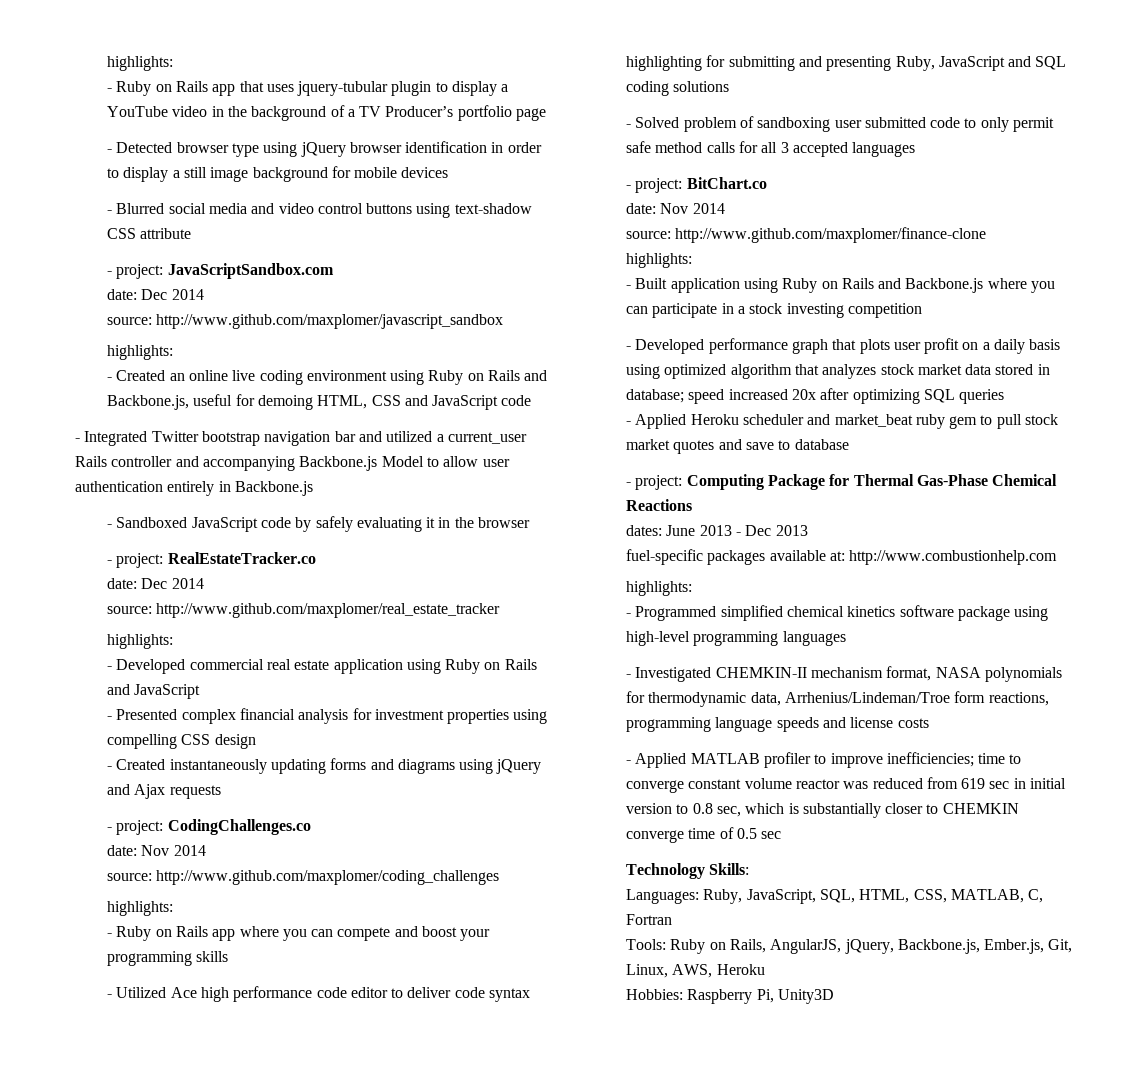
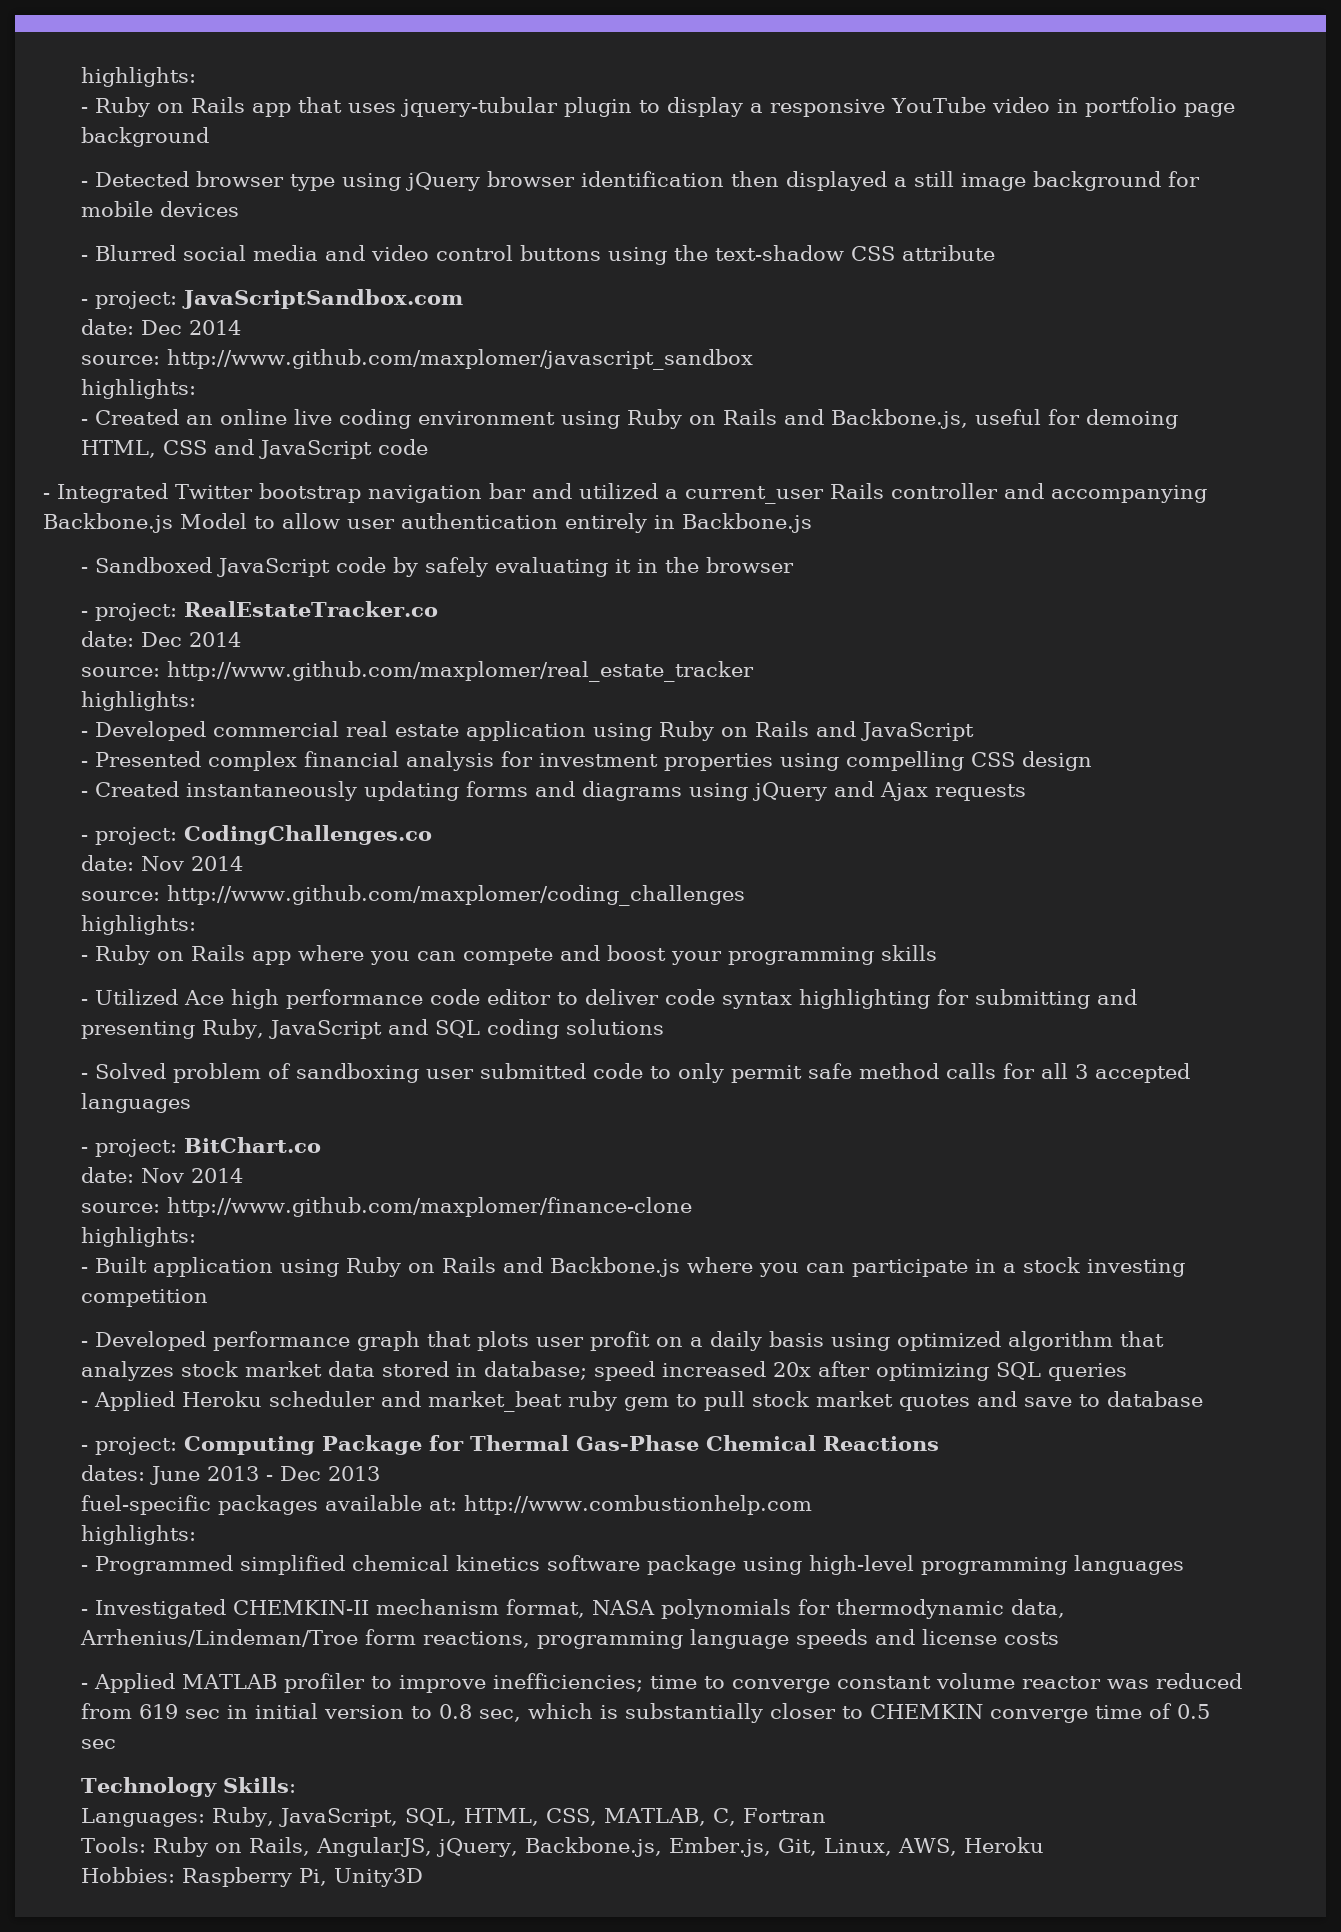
(509, 88) none -> [770,99,886,117] responsive
[227,105,454,121] the background of a TV Producer’s -> (1079, 106) none
(547, 114) none -> [81,127,210,147] background
[491,142,542,153] [106,167,169,182] in order to display -> [731,171,888,191] then displayed
(451, 210) none -> [674,245,709,261] the

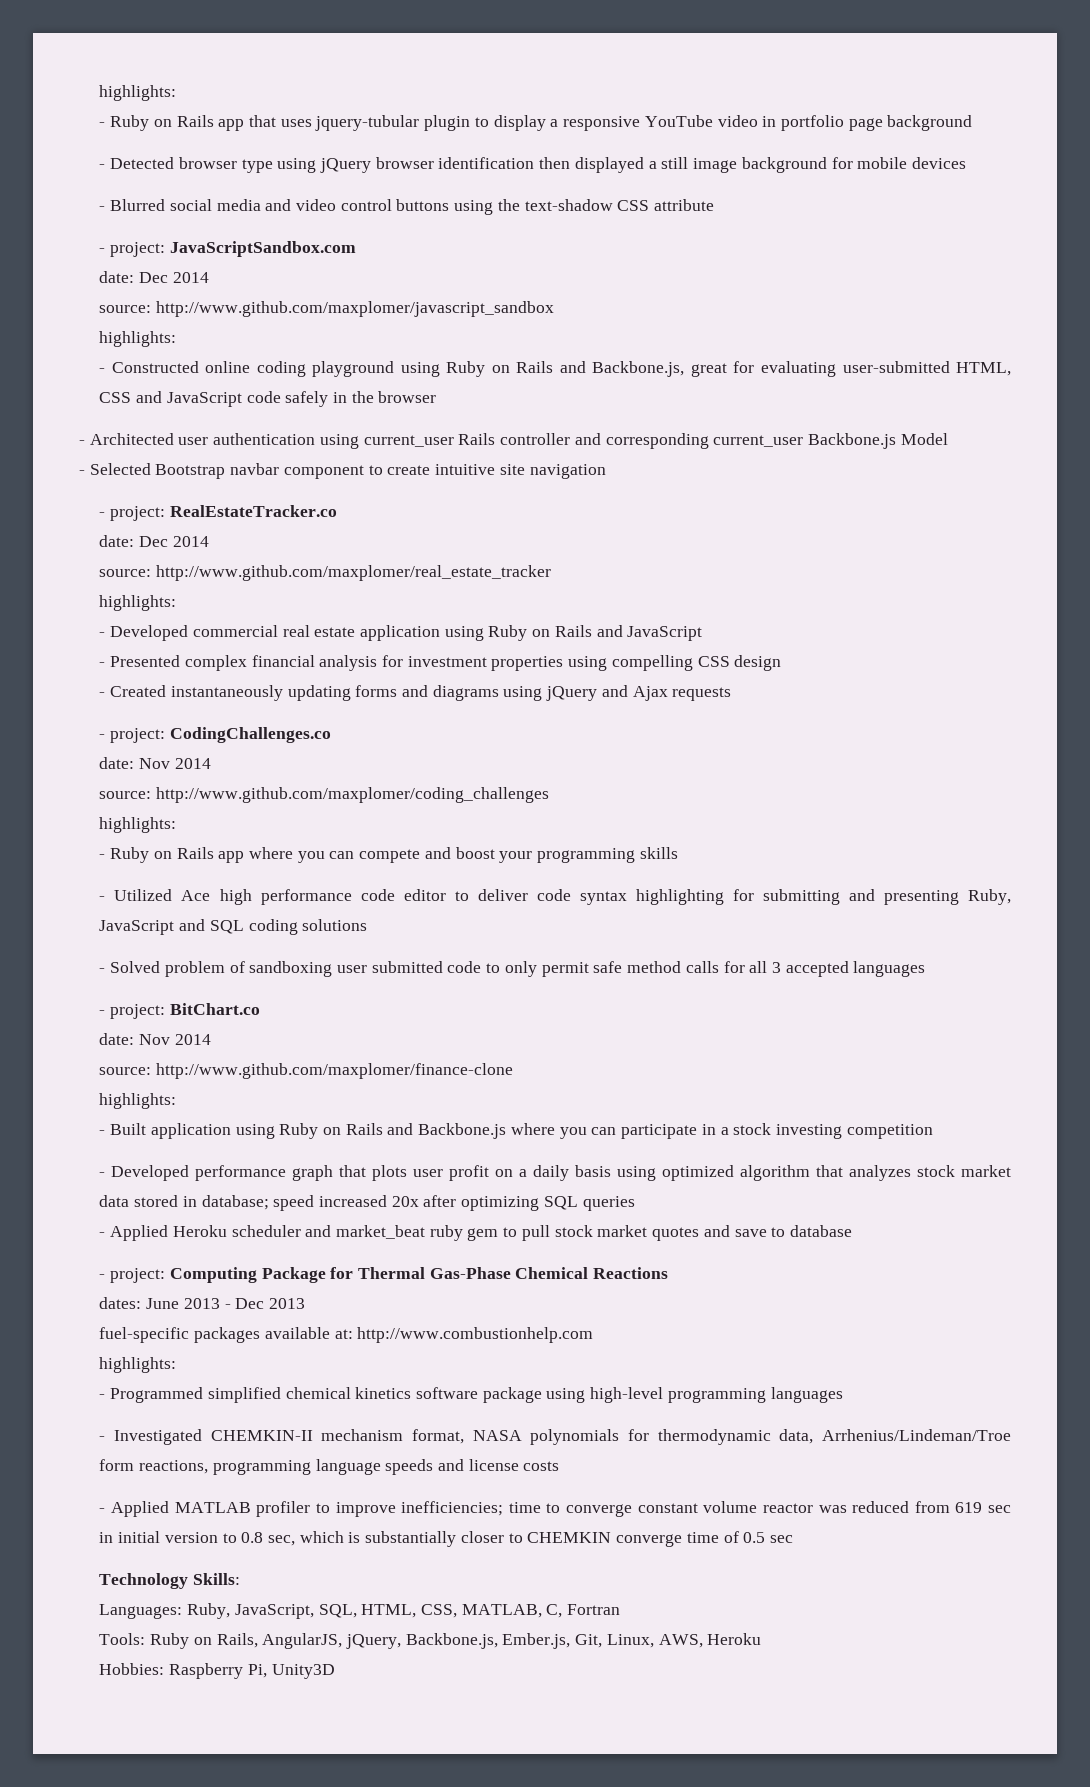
[95,409,556,429] Created an online live coding environment -> [111,361,395,377] Constructed online coding playground
[975,409,1179,429] useful for demoing -> [690,361,950,377] great for evaluating user-submitted
[43,483,678,503] // - Integrated Twitter bootstrap navigation bar and utilized a -> [285,391,437,407] [79,433,359,449] safely in the browser // - Architected user authentication using
[1050,485,1207,503] accompanying -> [605,433,804,449] corresponding current_user
[254,513,812,533] [81,557,795,577] to allow user authentication entirely in Backbone.js // - Sandboxed JavaScript code by safely evaluating it in the browser -> [79,463,606,479] // - Selected Bootstrap navbar component to create intuitive site navigation

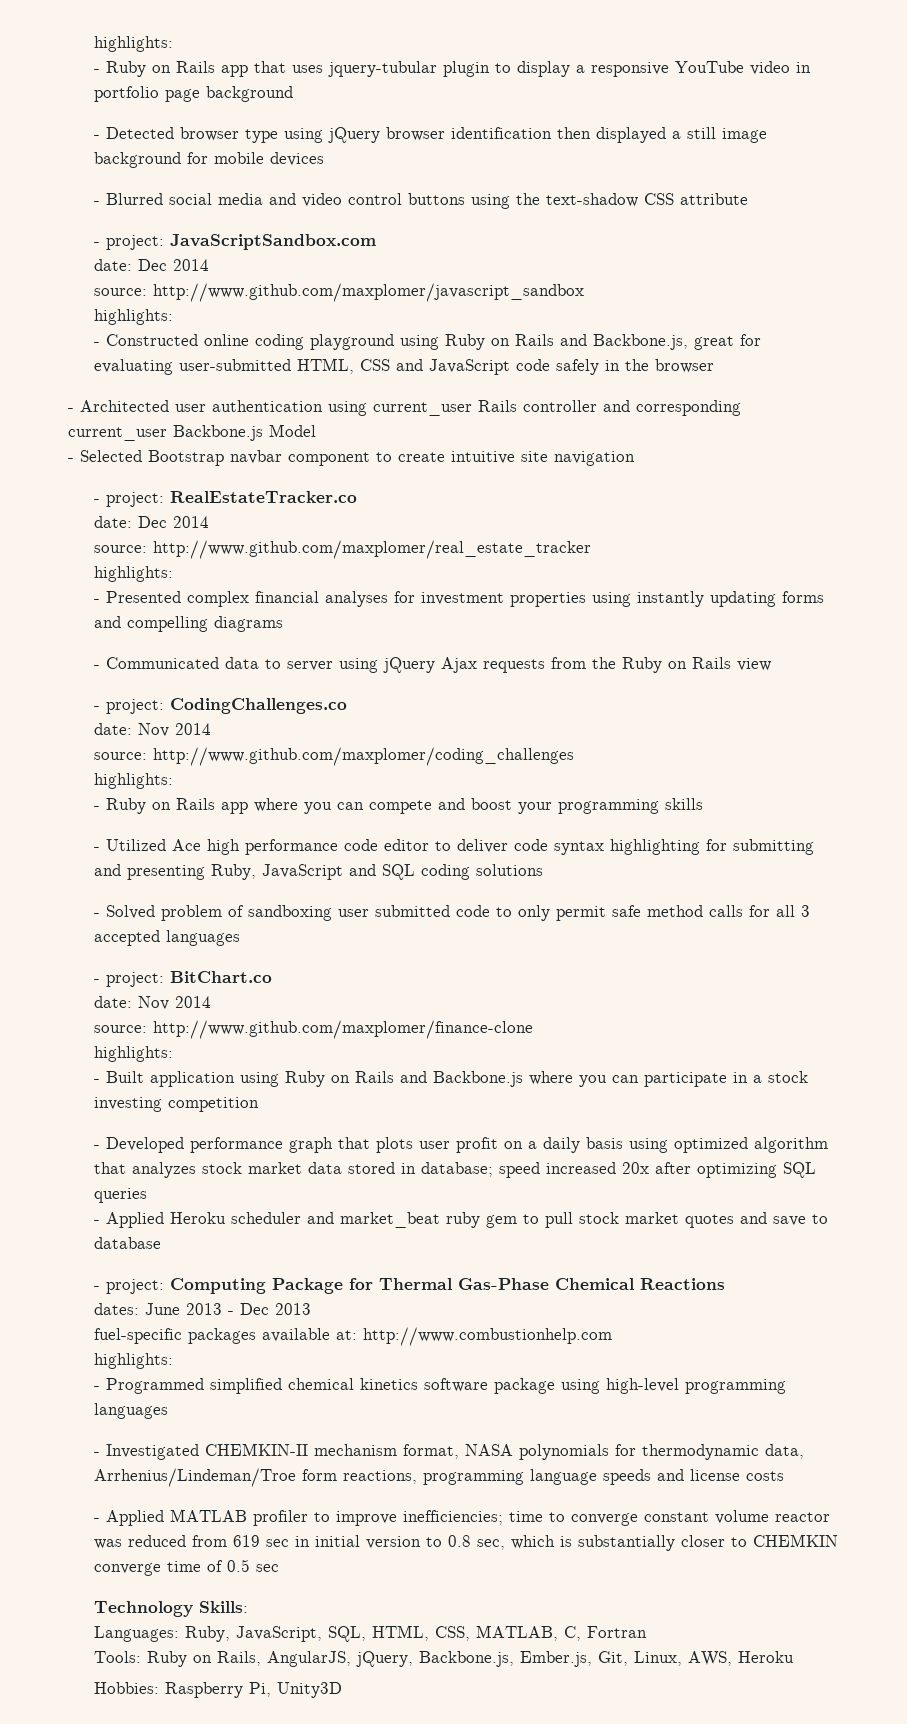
[99,625,703,641] // - Developed commercial real estate application using Ruby on Rails and JavaScript -> (173, 574) none
[319,655,378,671] analysis -> [324,591,388,607] analyses
[611,655,782,671] [99,685,283,701] compelling CSS design // - Created instantaneously -> [636,591,704,607] instantly
(429, 691) none -> [126,616,208,632] compelling
[503,685,628,701] using jQuery and -> [93,657,435,673] // - Communicated data to server using jQuery
(732, 694) none -> [550,657,771,673] from the Ruby on Rails view

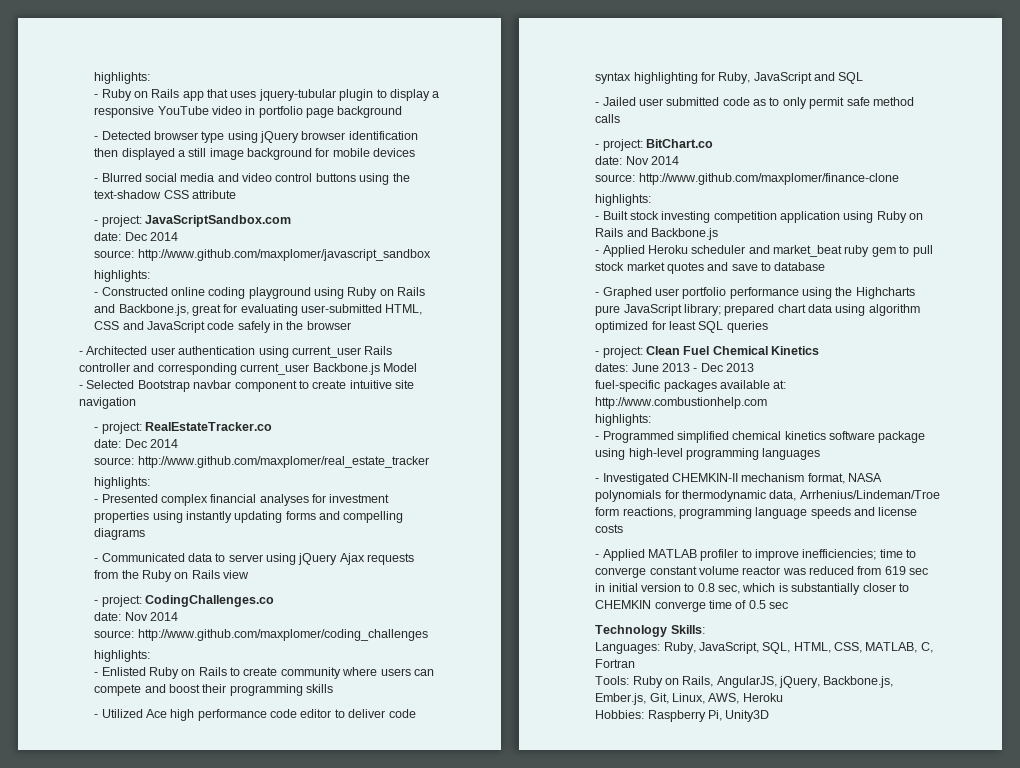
[105,798,332,814] Ruby on Rails app where you -> [101,667,411,679] Enlisted Ruby on Rails to create community where users
[517,802,552,814] your -> [202,684,227,693] their
[732,839,814,855] [93,864,205,880] submitting and presenting -> (715, 76) none
[420,864,543,880] [93,905,332,921] coding solutions // - Solved problem of sandboxing -> [595,97,636,106] // - Jailed
(490, 911) none -> [753,99,767,106] as
[748,905,810,917] [93,930,240,946] for all 3 accepted languages -> (621, 118) none
(144, 1077) none -> [629,211,777,223] stock investing competition
[528,1071,808,1087] [93,1097,259,1112] [93,1137,828,1153] [93,1162,816,1178] [93,1188,147,1203] where you can participate in a stock investing competition // - Developed performance graph that plots user profit on a daily basis using optimized algorithm that analyzes stock market data stored in database; speed increased 20x after optimizing SQL queries -> (718, 234) none
[105,1278,725,1294] project: Computing Package for Thermal Gas-Phase Chemical Reactions -> [602,287,915,299] [595,304,920,316] [595,321,768,333] [595,346,820,358] Graphed user portfolio performance using the Highcharts pure JavaScript library; prepared chart data using algorithm optimized for least SQL queries // - project: Clean Fuel Chemical Kinetics

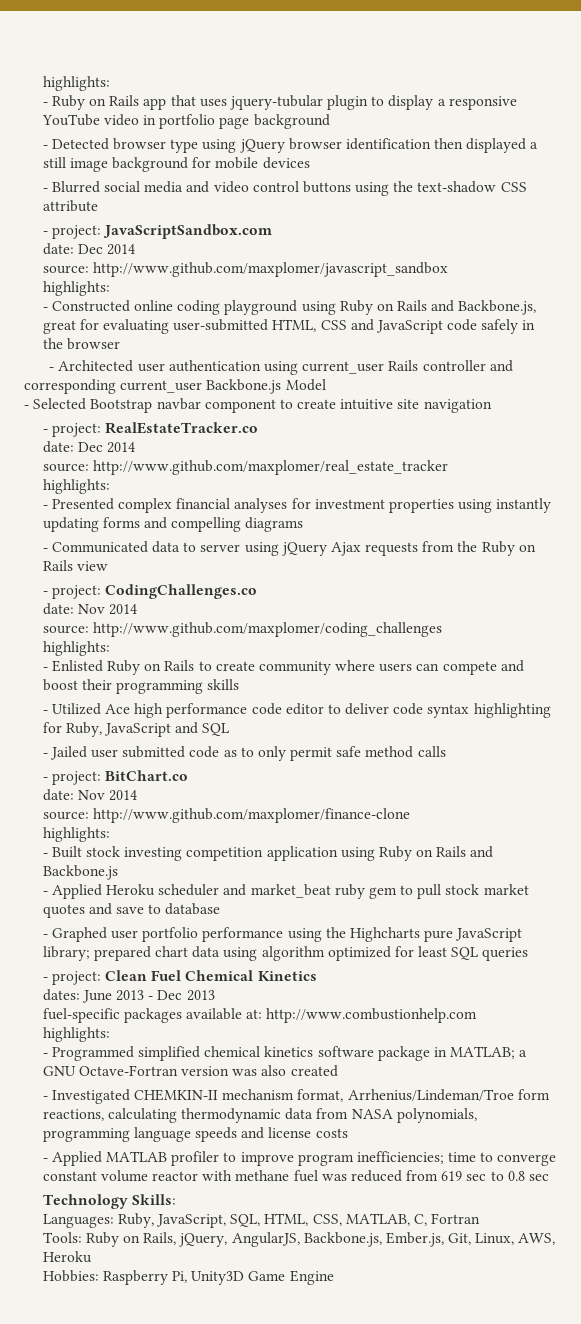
[595,448,821,460] using high-level programming languages -> [433,1046,528,1059] [42,1065,338,1077] in MATLAB; a GNU Octave-Fortran version was also created
[848,473,883,482] [595,490,940,502] [595,507,676,518] NASA polynomials for thermodynamic data, Arrhenius/Lindeman/Troe form reactions, -> [347,1089,550,1101] [42,1108,477,1123] Arrhenius/Lindeman/Troe form reactions, calculating thermodynamic data from NASA polynomials,
(800, 555) none -> [297,1154,354,1166] program
(781, 570) none -> [202,1170,318,1182] with methane fuel
[595,583,909,595] [595,600,766,612] in initial version to 0.8 sec, which is substantially closer to CHEMKIN converge time of 0.5 -> [490,1171,525,1181] to 0.8
[716,676,821,688] AngularJS, jQuery, -> [179,1232,300,1247] jQuery, AngularJS,
(770, 716) none -> [248,1270,334,1285] Game Engine

